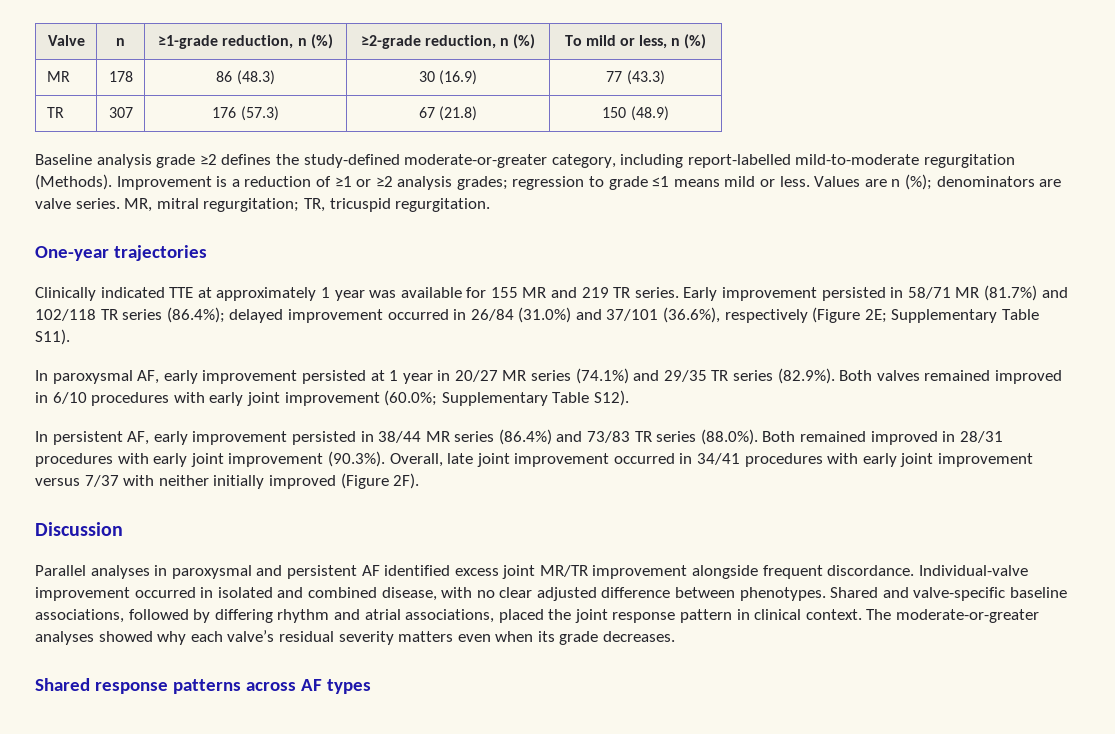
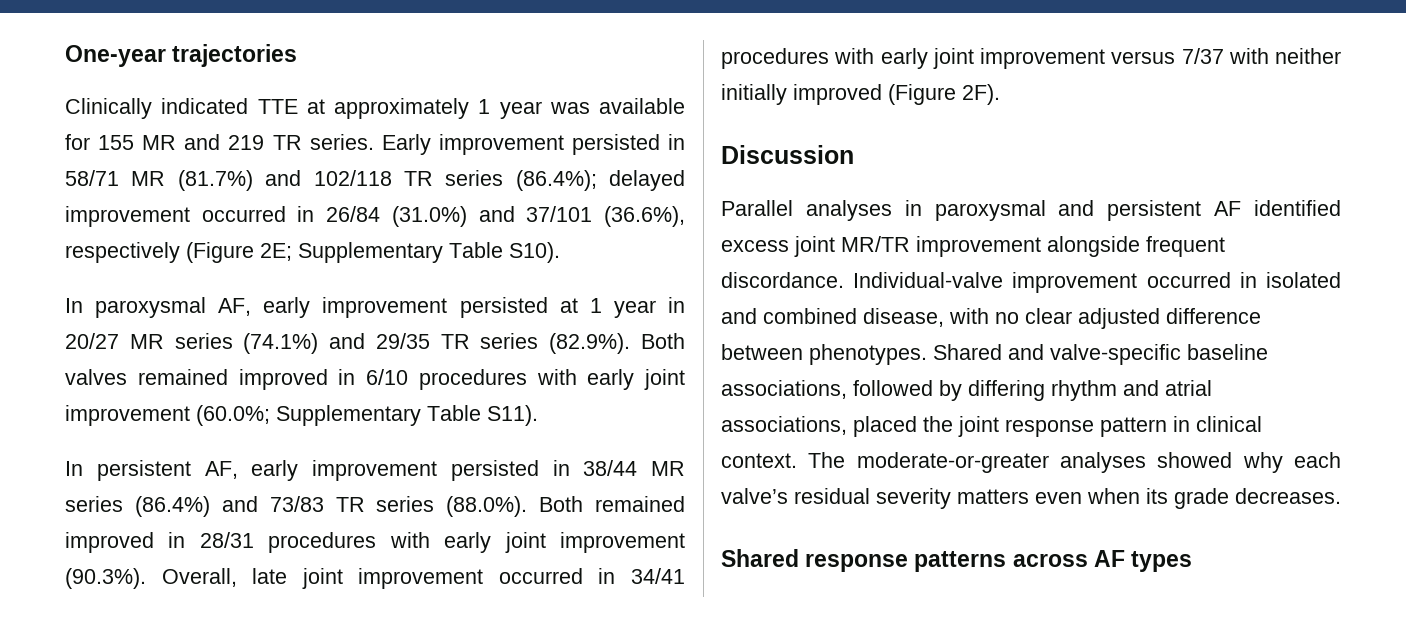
[47,35,85,46] [116,38,125,46] [158,34,333,49] [360,34,536,49] [564,34,707,49] [46,71,70,82] [108,71,133,82] [216,70,275,85] [418,70,478,85] [606,70,665,85] [46,107,64,118] [108,107,133,118] [212,106,279,121] [418,106,478,121] [602,106,669,121] [35,154,1016,168] [35,174,1062,190] [35,198,491,212] Valve | n | ≥1-grade reduction, n (%) | ≥2-grade reduction, n (%) | To mild or less, n (%) // MR | 178 | 86 (48.3) | 30 (16.9) | 77 (43.3) // TR | 307 | 176 (57.3) | 67 (21.8) | 150 (48.9) // Baseline analysis grade ≥2 defines the study-defined moderate-or-greater category, including report-labelled mild-to-moderate regurgitation (Methods). Improvement is a reduction of ≥1 or ≥2 analysis grades; regression to grade ≤1 means mild or less. Values are n (%); denominators are valve series. MR, mitral regurgitation; TR, tricuspid regurgitation. // -> (65, 56) none
[35,329,70,345] S11). -> [509,242,560,263] S10).
[593,390,629,406] S12). -> [487,405,538,426] S11).

